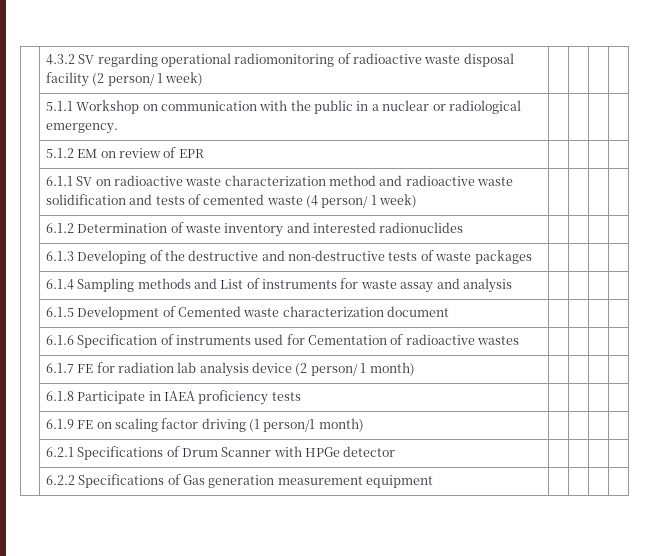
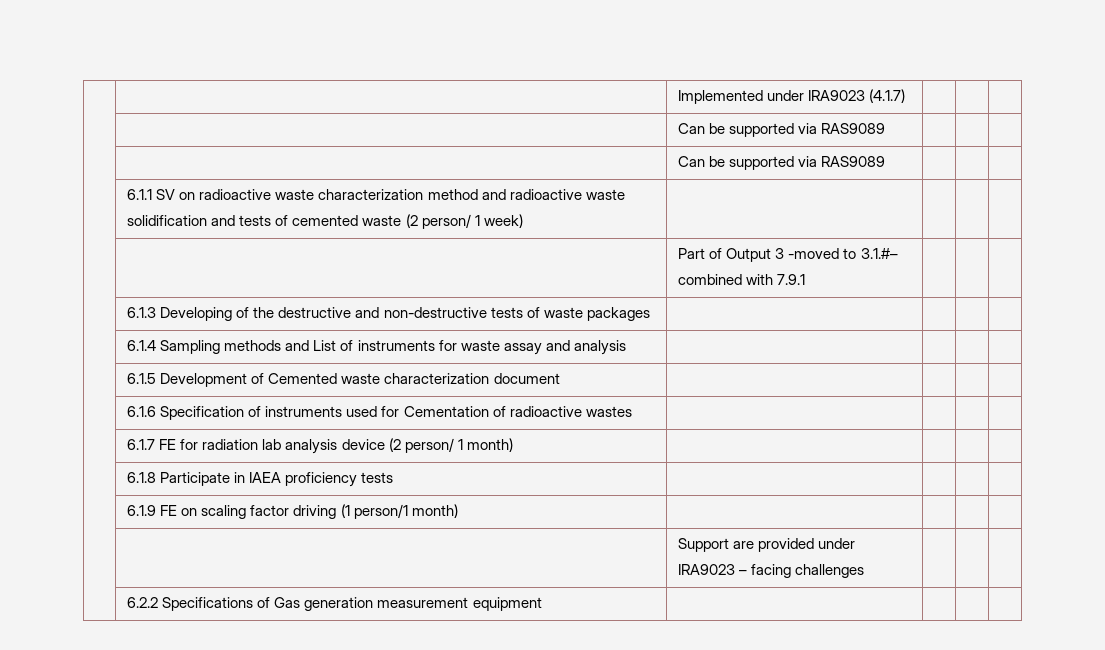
[45,53,514,67] [45,72,204,87] [45,100,521,114] [45,123,118,134] [45,147,204,158] | 4.3.2 SV regarding operational radiomonitoring of radioactive waste disposal facility (2 person/ 1 week) | | | | // | 5.1.1 Workshop on communication with the public in a nuclear or radiological emergency. | | | | // | 5.1.2 EM on review of EPR | -> [678,89,906,104] [678,123,886,137] [678,156,886,170] | | Implemented under IRA9023 (4.1.7) | | | // | | Can be supported via RAS9089 | | | // | | Can be supported via RAS9089
[306,194,418,208] [45,222,464,237] (4 person/ 1 week) | | | | // | 6.1.2 Determination of waste inventory and interested radionuclides | -> [405,214,523,229] [678,248,898,262] [678,274,806,285] (2 person/ 1 week) | | | | // | | Part of Output 3 -moved to 3.1.#– combined with 7.9.1
[45,446,396,460] 6.2.1 Specifications of Drum Scanner with HPGe detector | -> [678,538,856,552] [678,564,865,578] | Support are provided under IRA9023 – facing challenges

